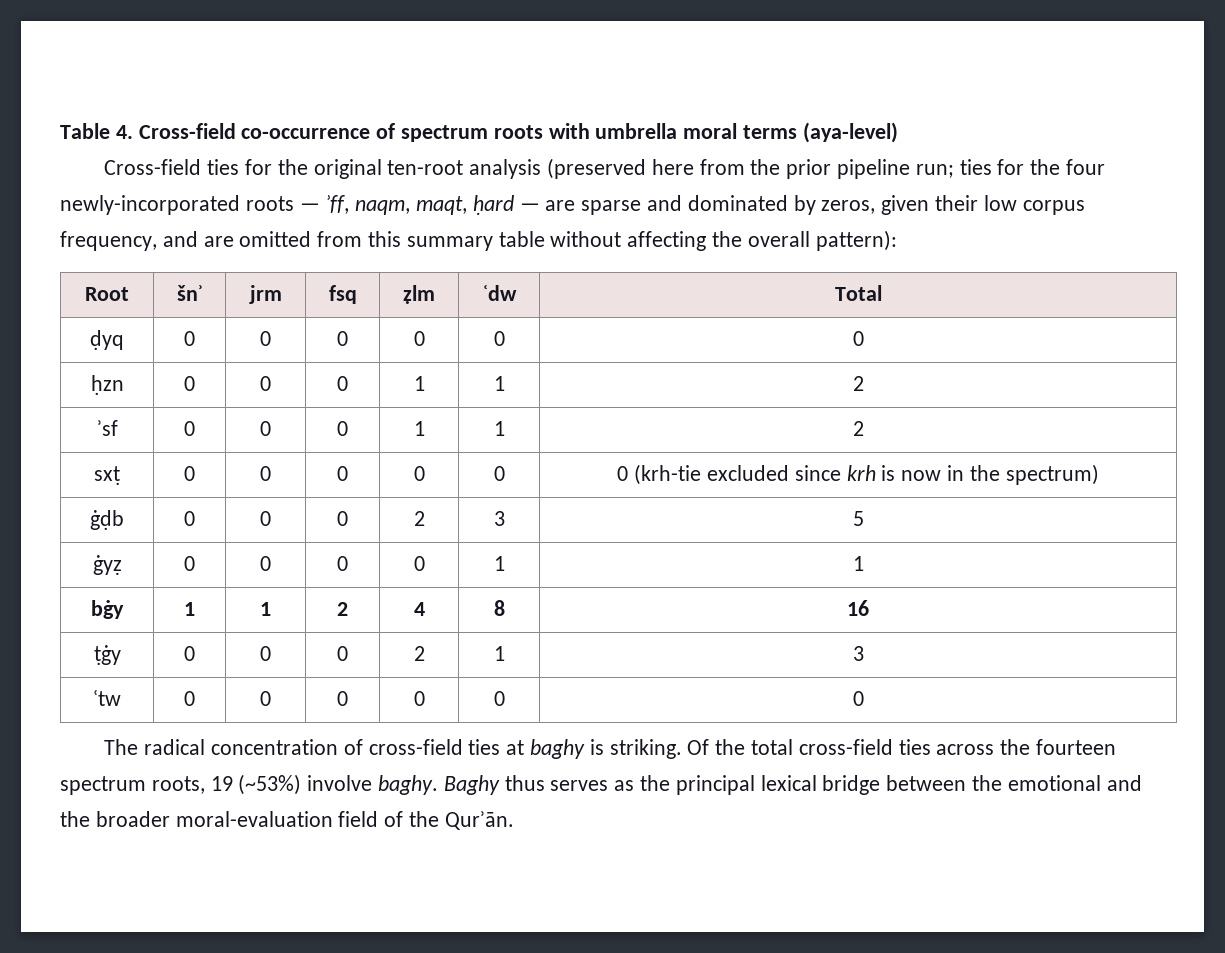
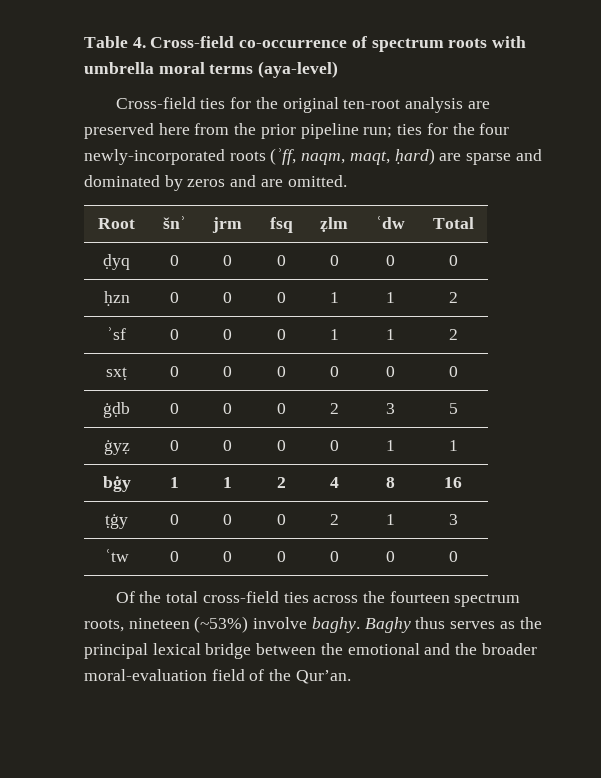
[546,158,646,179] (preserved -> [467,101,490,109] [84,123,154,139] are preserved
[299,195,540,215] — ʾff, naqm, maqt, ḥard — -> [270,148,435,165] (ʾff, naqm, maqt, ḥard)
[821,195,1085,215] [60,230,897,251] zeros, given their low corpus frequency, and are omitted from this summary table without affecting the overall pattern): -> [187,175,347,187] zeros and are omitted.
[634,464,1099,485] (krh-tie excluded since krh is now in the spectrum) -> (458, 371) none
[104,739,682,759] The radical concentration of cross-field ties at baghy is striking. -> (458, 556) none
[210,776,233,791] 19 -> [128,618,190,629] nineteen
[444,811,514,830] Qurʾān. -> [295,670,351,684] Qur’an.

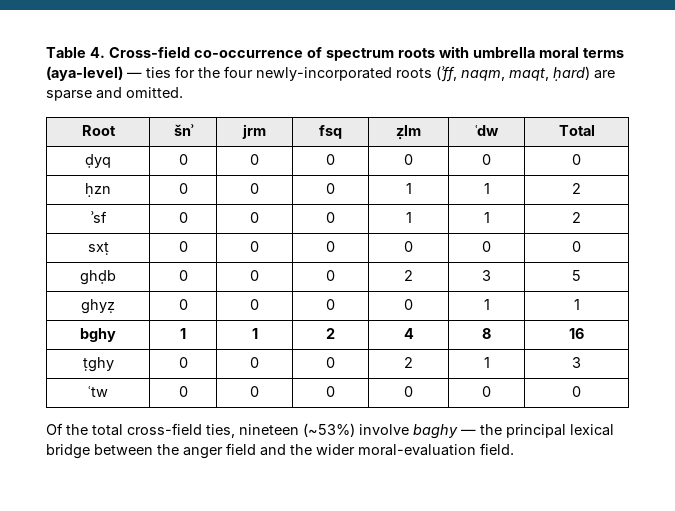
[115,97,490,113] [84,123,393,139] // Cross-field ties for the original ten-root analysis are preserved here from the prior pipeline run; -> [127,72,142,78] —
[84,175,283,191] dominated by zeros and are -> (122, 93) none
[103,402,130,418] ġḍb -> [80,270,116,285] ghḍb
[103,440,130,455] ġyẓ -> [81,299,115,314] ghyẓ
[102,476,131,492] bġy -> [80,328,116,342] bghy
[105,514,128,529] ṭġy -> [82,357,114,372] ṭghy
[283,591,521,607] [84,616,515,633] ties across the fourteen spectrum roots, nineteen (~53%) involve baghy. Baghy thus serves as -> [206,423,476,439] ties, nineteen (~53%) involve baghy —
[347,643,537,655] [84,669,351,684] emotional and the broader moral-evaluation field of the Qur’an. -> [183,443,514,459] anger field and the wider moral-evaluation field.

